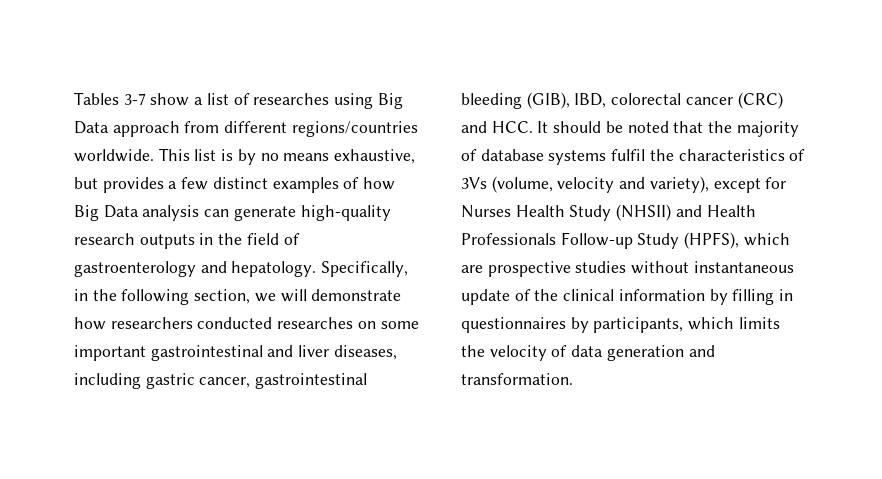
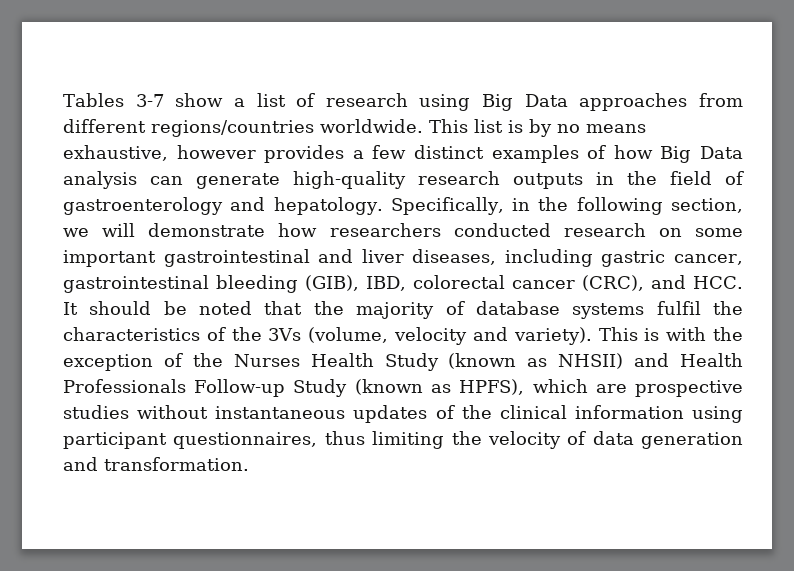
[253,93,330,105] researches -> [325,93,408,107] research
[112,121,180,137] approach -> [579,93,688,111] approaches
[74,177,98,189] but -> [176,145,256,159] however
[277,317,354,329] researches -> [563,223,646,237] research
[737,92,783,109] (CRC) -> [582,275,644,291] (CRC),
(806, 155) none -> [231,327,262,341] the
[649,176,787,193] [461,204,672,221] variety), except for Nurses Health Study (NHSII) -> [513,327,744,345] [63,353,624,371] variety). This is with the exception of the Nurses Health Study (known as NHSII)
[684,232,740,249] (HPFS), -> [354,379,525,395] (known as HPFS),
[461,289,510,305] update -> [353,405,428,423] updates
[709,289,794,305] [461,317,780,333] by filling in questionnaires by participants, which limits -> [692,406,743,423] [63,431,445,449] using participant questionnaires, thus limiting

